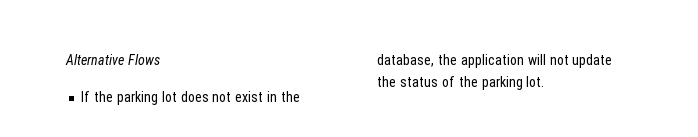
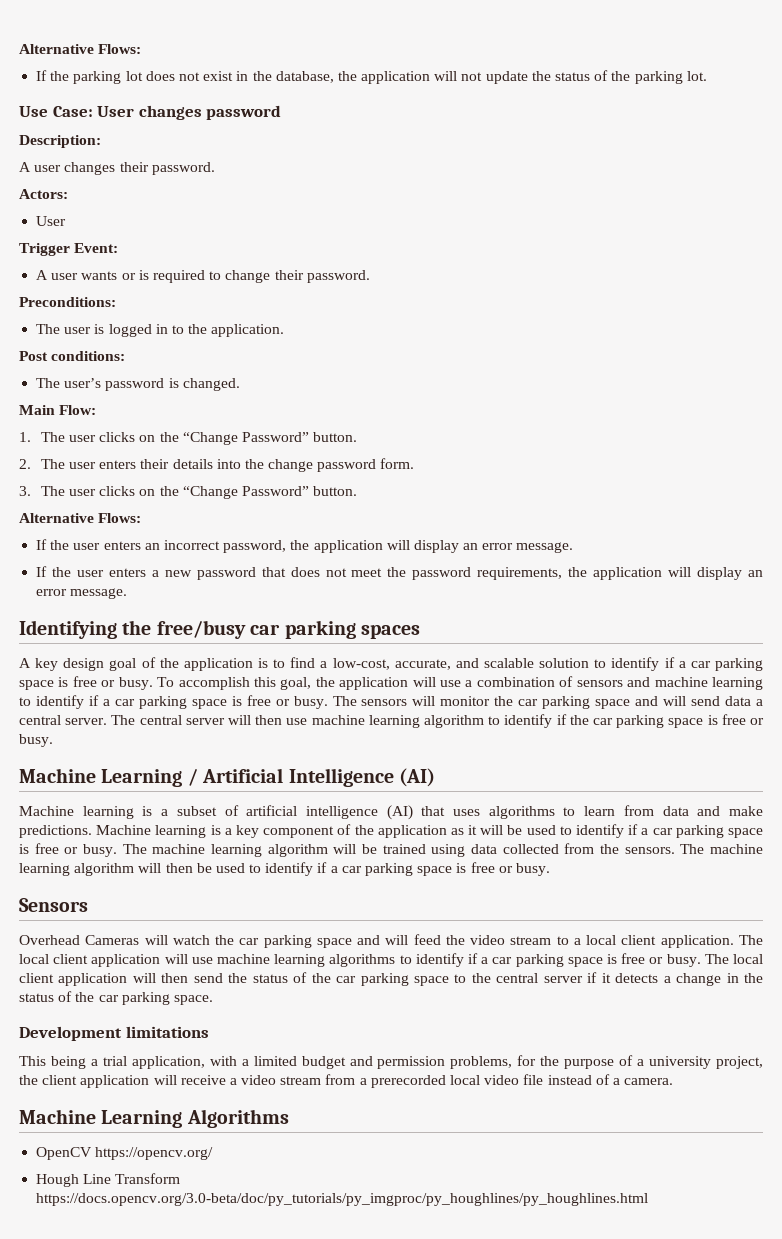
[65,54,160,65] Alternative Flows -> [19,44,142,54] Alternative Flows:
(545, 81) none -> [19,105,282,120] [19,135,101,148] [19,162,215,175] [19,189,68,199] [36,216,67,226] [19,243,119,256] [36,270,370,283] [19,297,116,307] [36,324,285,337] [19,351,126,361] [36,378,240,391] [19,405,97,415] [19,432,358,445] [19,458,415,472] [19,486,358,499] [19,513,142,523] [36,539,574,553] [36,566,764,580] [36,588,128,599] [19,620,420,639] [19,657,763,671] [19,676,764,690] [19,695,763,709] [19,714,765,728] [19,734,53,747] [19,768,435,787] [19,805,764,820] [19,824,763,838] [19,843,763,857] [19,862,550,876] [19,898,88,912] [19,934,764,948] [19,953,764,967] [19,972,764,986] [19,991,213,1005] [19,1026,209,1041] [19,1055,764,1069] [19,1074,674,1088] [19,1109,289,1128] [36,1147,214,1160] [36,1173,181,1187] [36,1193,649,1206] // Use Case: User changes password // Description: // A user changes their password. // Actors: // User // Trigger Event: // A user wants or is required to change their password. // Preconditions: // The user is logged in to the application. // Post conditions: // The user’s password is changed. // Main Flow: // 1. The user clicks on the “Change Password” button. // 2. The user enters their details into the change password form. // 3. The user clicks on the “Change Password” button. // Alternative Flows: // If the user enters an incorrect password, the application will display an error message. // If the user enters a new password that does not meet the password requirements, the application will display an error message. // Identifying the free/busy car parking spaces // A key design goal of the application is to find a low-cost, accurate, and scalable solution to identify if a car parking space is free or busy. To accomplish this goal, the application will use a combination of sensors and machine learning to identify if a car parking space is free or busy. The sensors will monitor the car parking space and will send data a central server. The central server will then use machine learning algorithm to identify if the car parking space is free or busy. // Machine Learning / Artificial Intelligence (AI) // Machine learning is a subset of artificial intelligence (AI) that uses algorithms to learn from data and make predictions. Machine learning is a key component of the application as it will be used to identify if a car parking space is free or busy. The machine learning algorithm will be trained using data collected from the sensors. The machine learning algorithm will then be used to identify if a car parking space is free or busy. // Sensors // Overhead Cameras will watch the car parking space and will feed the video stream to a local client application. The local client application will use machine learning algorithms to identify if a car parking space is free or busy. The local client application will then send the status of the car parking space to the central server if it detects a change in the status of the car parking space. // Development limitations // This being a trial application, with a limited budget and permission problems, for the purpose of a university project, the client application will receive a video stream from a prerecorded local video file instead of a camera. // Machine Learning Algorithms // OpenCV https://opencv.org/ // Hough Line Transform https://docs.opencv.org/3.0-beta/doc/py_tutorials/py_imgproc/py_houghlines/py_houghlines.html

